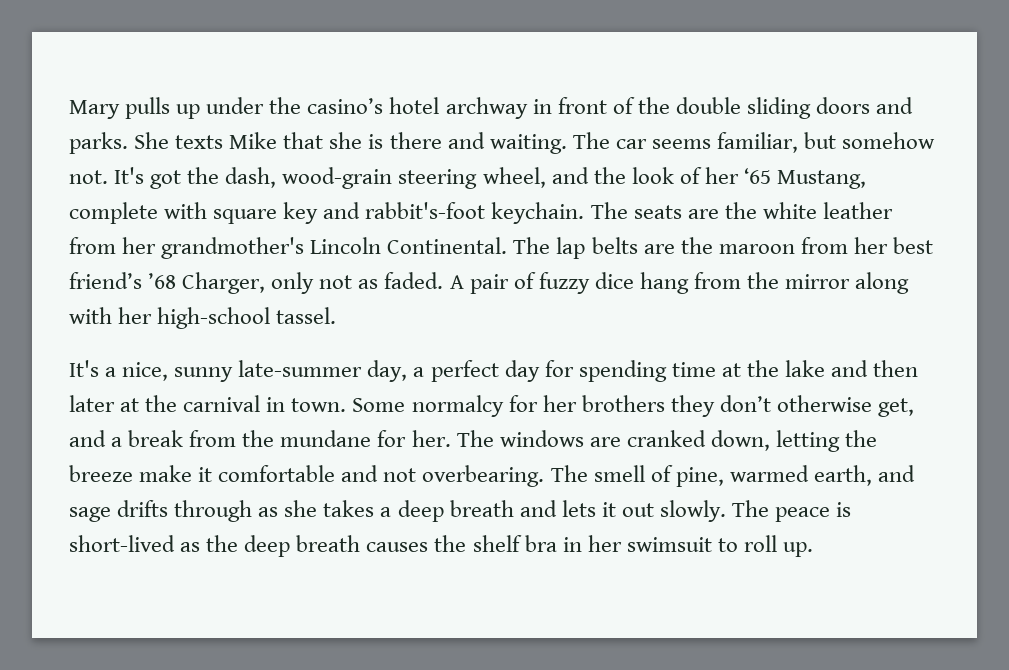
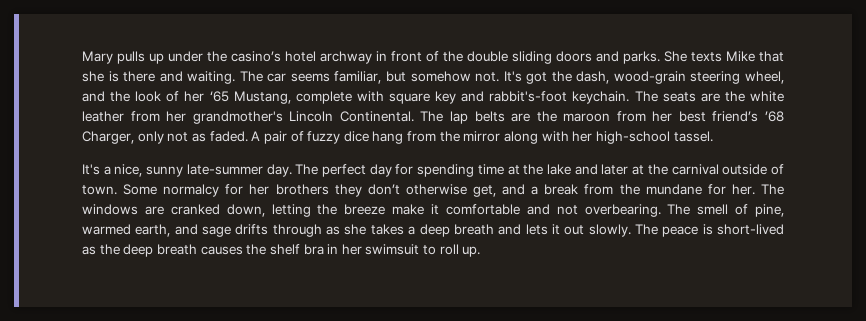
[367,360,425,382] day, a -> [266,164,319,177] day. The
[873,360,919,377] then -> (598, 169) none
[266,397,286,412] in -> [722,164,784,175] outside of

